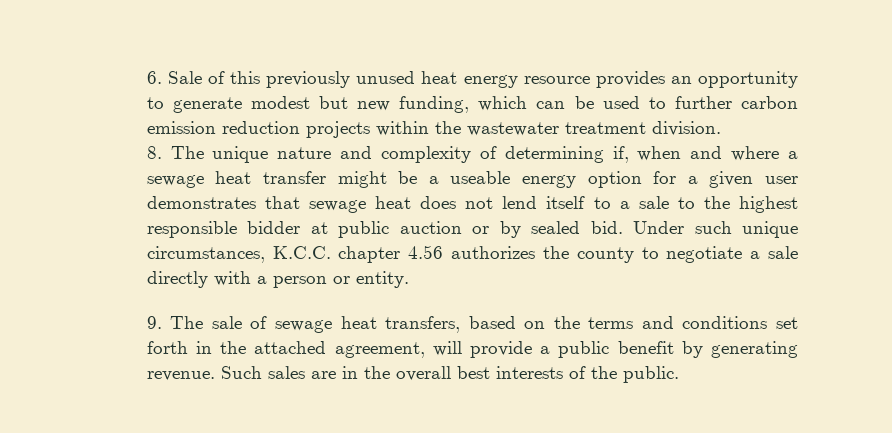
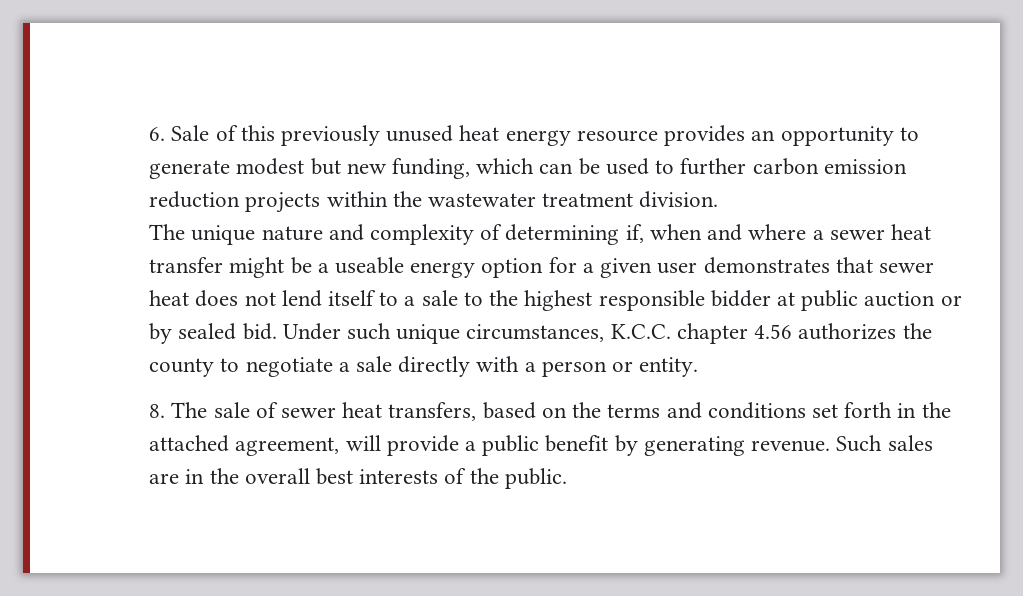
[146,146,162,159] 8. -> (719, 199) none
[146,175,204,188] sewage -> [829,229,885,240] sewer
[308,200,366,213] sewage -> [878,262,934,273] sewer
[146,316,162,329] 9. -> [149,404,166,418] 8.
[274,320,332,333] sewage -> [281,407,337,418] sewer

